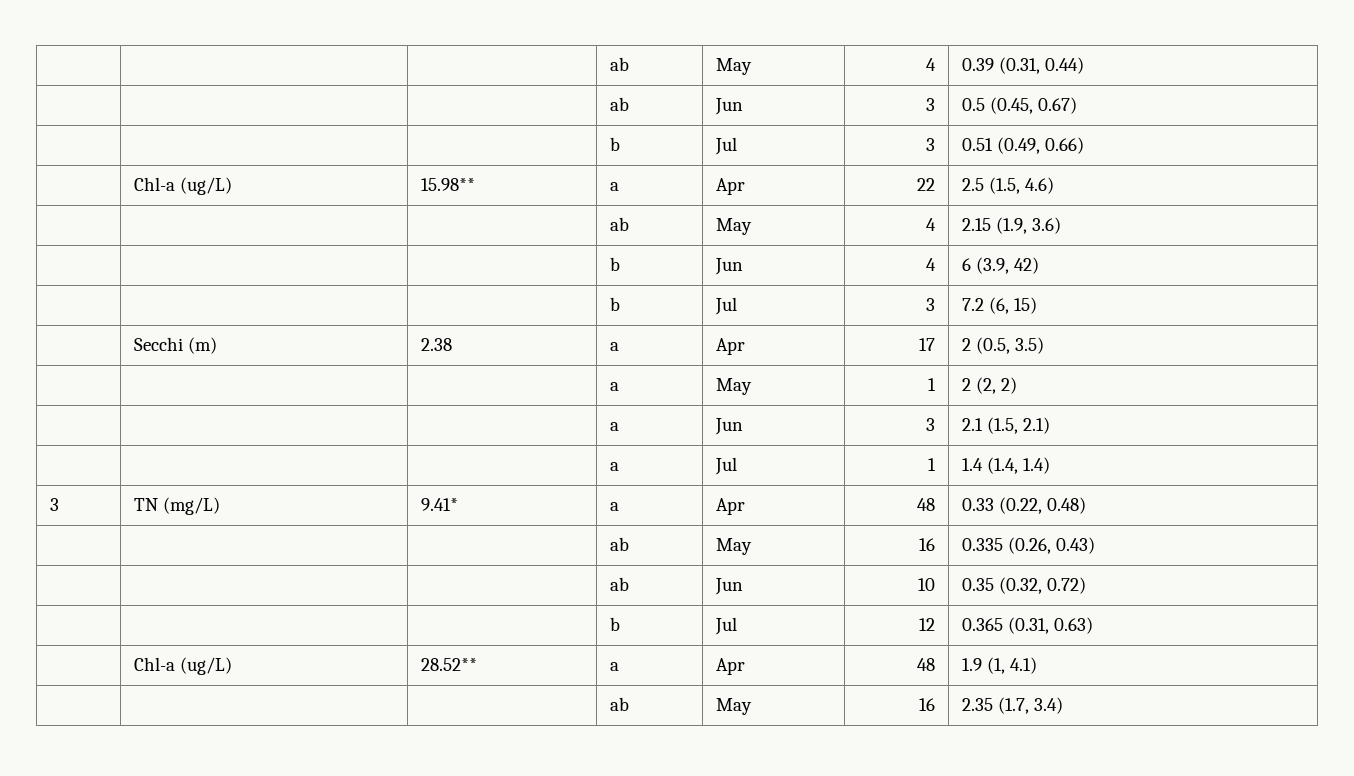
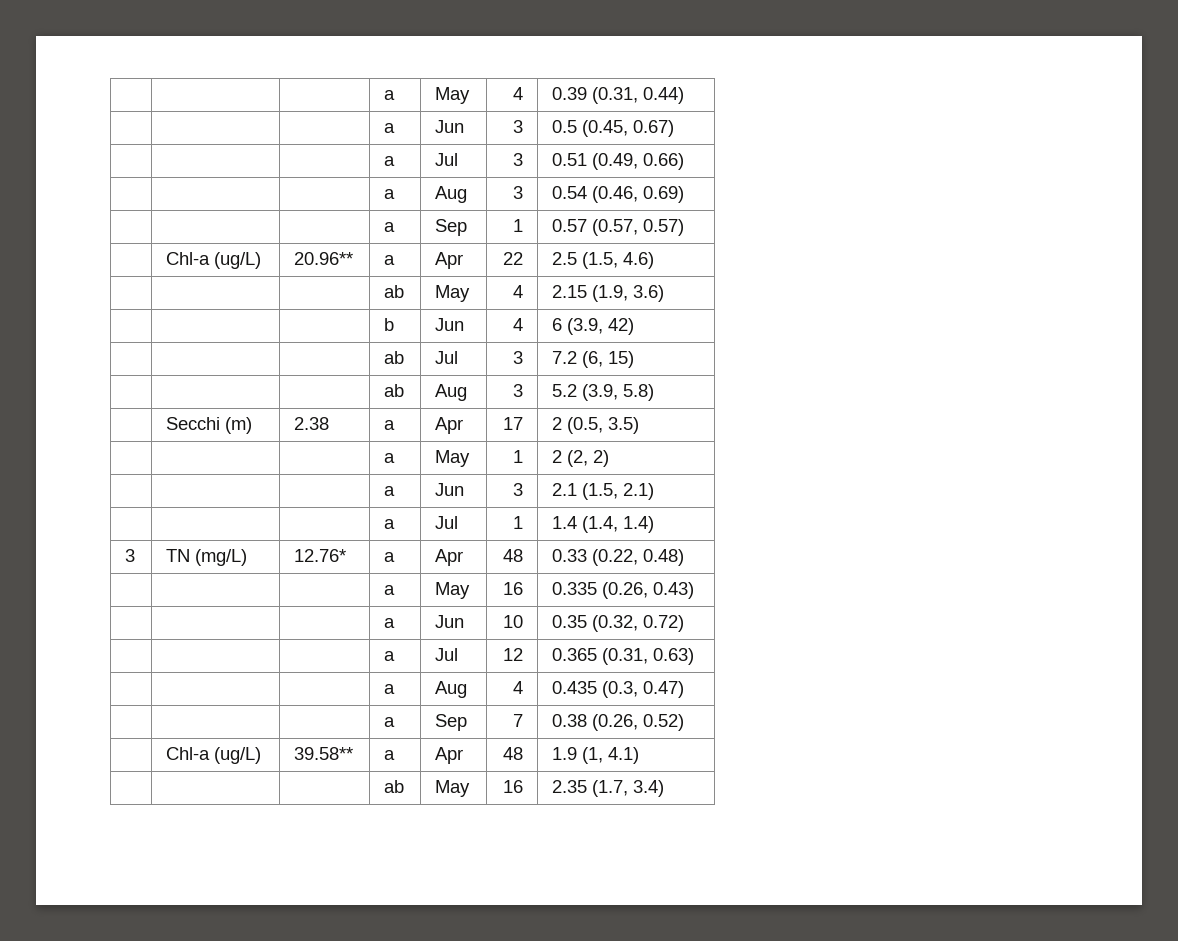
[609,57,629,71] | | | ab -> [384,90,396,100] | | | a
[609,97,629,111] ab -> [384,123,396,133] a
[609,137,620,151] b -> [384,156,396,166] a
[133,177,232,195] [420,178,475,191] // | Chl-a (ug/L) | 15.98** -> [384,189,396,199] [435,186,468,203] [512,186,523,199] [552,186,685,203] [384,222,396,232] [435,219,468,236] [512,219,523,232] [552,219,685,236] [166,252,262,269] [294,252,354,265] // | | | a | Aug | 3 | 0.54 (0.46, 0.69) // | | | a | Sep | 1 | 0.57 (0.57, 0.57) // | Chl-a (ug/L) | 20.96**
[609,297,620,311] b -> [384,351,405,364] ab
(1037, 305) none -> [384,384,405,397] [435,384,468,401] [512,384,523,397] [552,384,655,401] // | | | ab | Aug | 3 | 5.2 (3.9, 5.8)
[420,498,458,511] 9.41* -> [294,549,347,562] 12.76*
[609,537,629,551] ab -> [384,585,396,595] a
[609,577,629,591] ab -> [384,618,396,628] a
[609,617,620,631] b -> [384,651,396,661] a
[133,657,232,675] [420,658,477,671] // | Chl-a (ug/L) | 28.52** -> [384,684,396,694] [435,681,468,698] [512,681,523,694] [552,681,685,698] [384,717,396,727] [435,714,468,731] [512,714,523,727] [552,714,685,731] [166,747,262,764] [294,747,354,760] // | | | a | Aug | 4 | 0.435 (0.3, 0.47) // | | | a | Sep | 7 | 0.38 (0.26, 0.52) // | Chl-a (ug/L) | 39.58**

